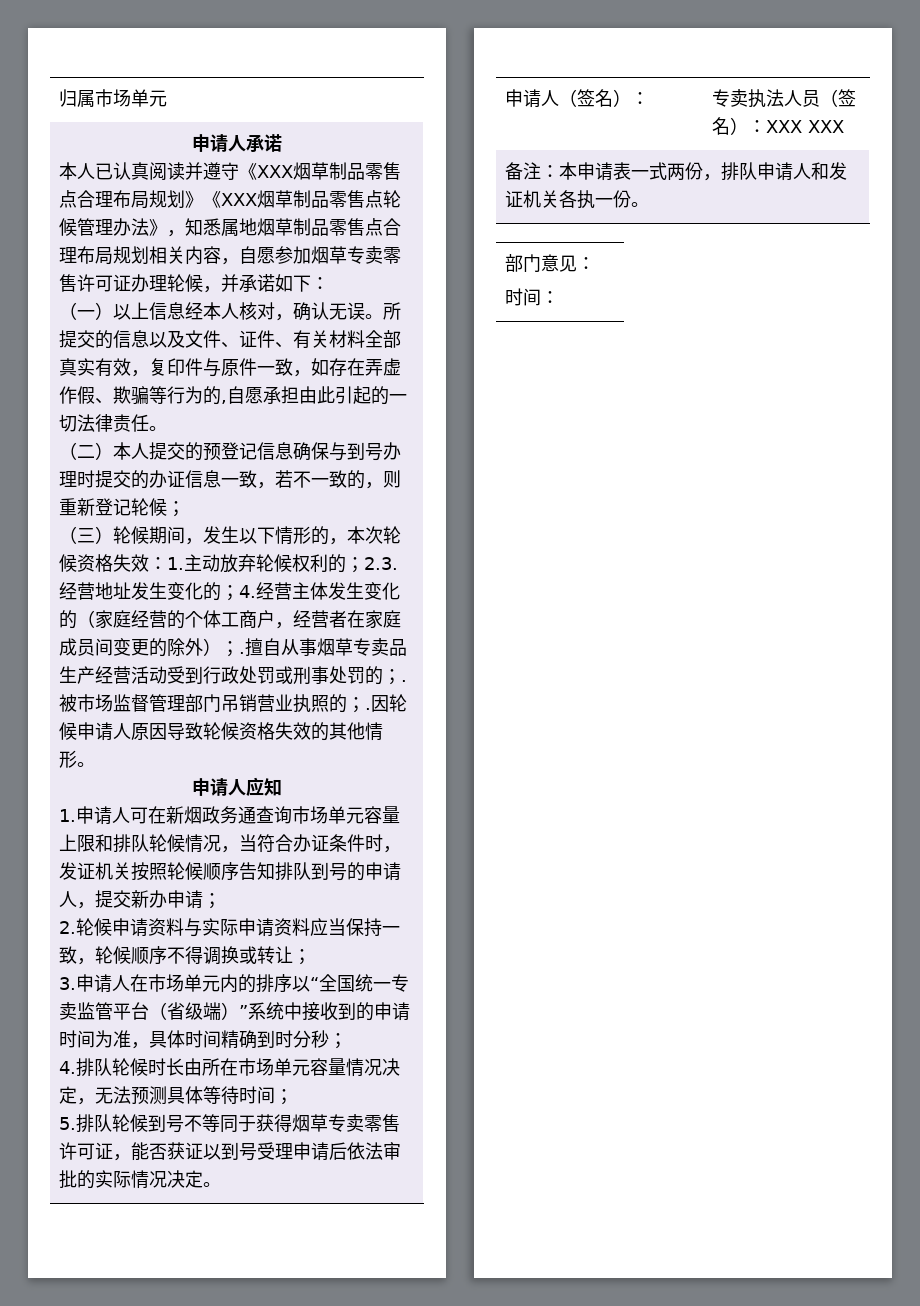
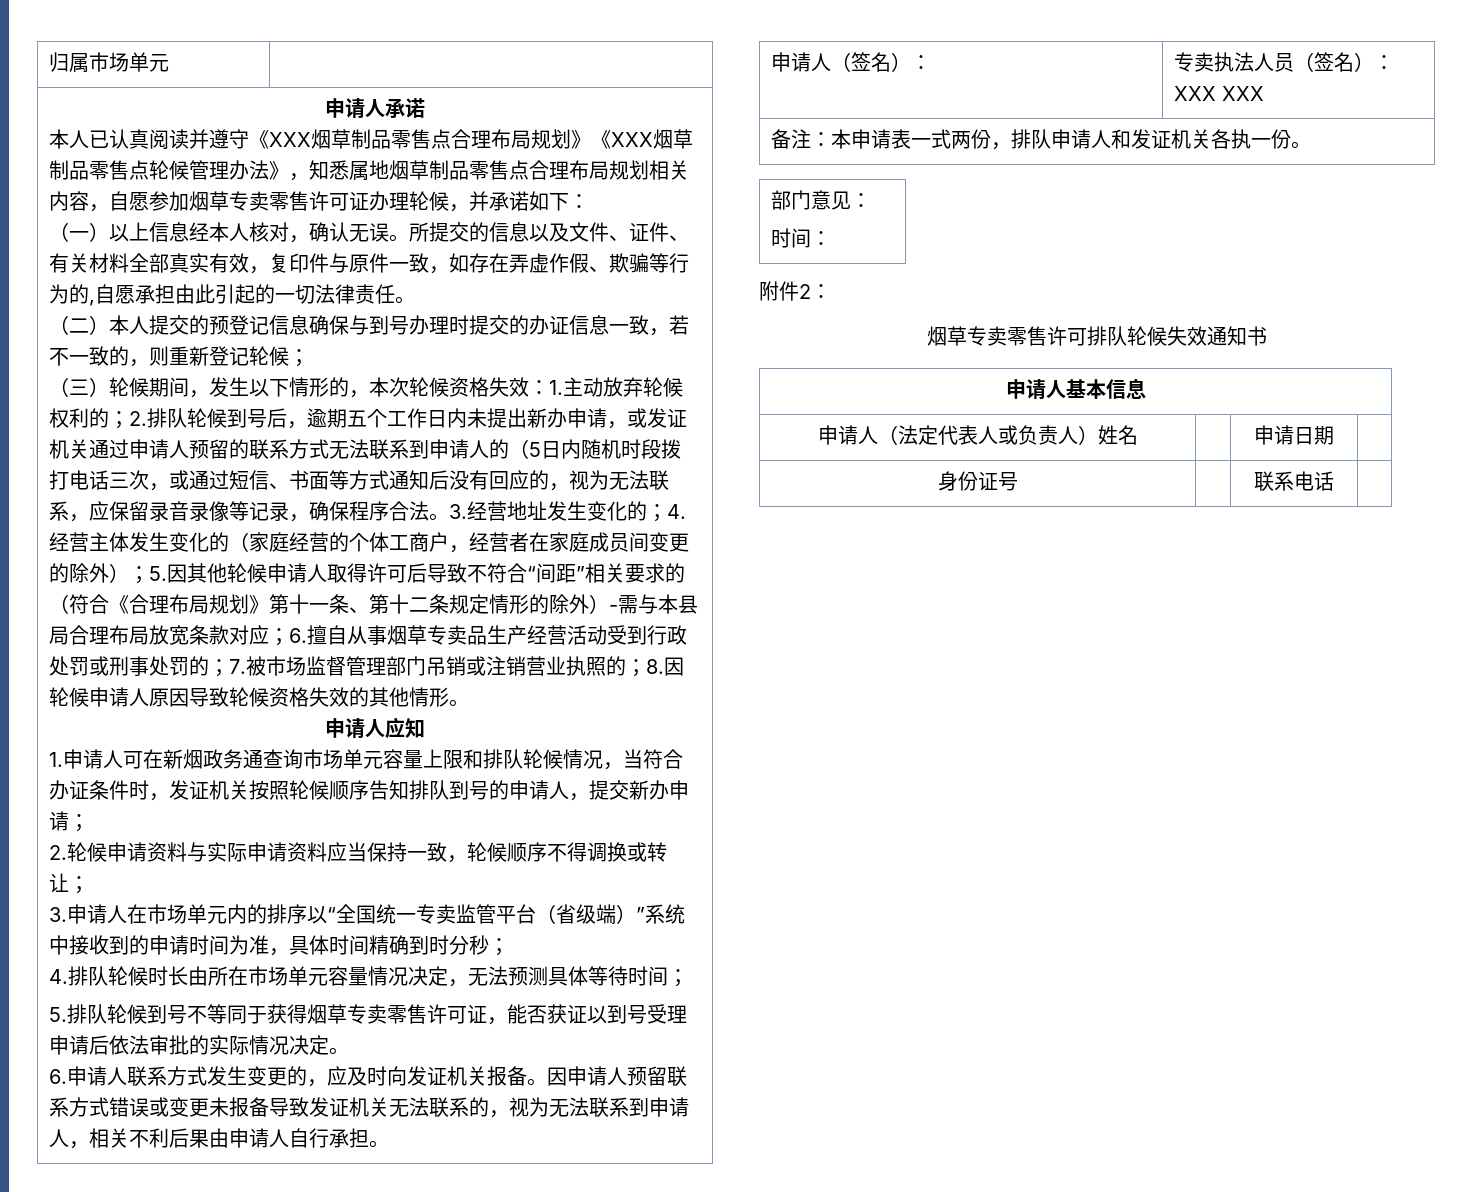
[363,557,398,570] 2.3. -> [129,408,688,429] [49,439,682,460] [49,470,670,491] [49,501,468,522] 2.排队轮候到号后，逾期五个工作日内未提出新办申请，或发证机关通过申请人预留的联系方式无法联系到申请人的（5日内随机时段拨打电话三次，或通过短信、书面等方式通知后没有回应的，视为无法联系，应保留录音录像等记录，确保程序合法。3.
[238,652,245,654] . -> [149,563,686,583] [49,594,699,614] [49,625,308,646] 5.因其他轮候申请人取得许可后导致不符合“间距”相关要求的（符合《合理布局规划》第十一条、第十二条规定情形的除外）-需与本县局合理布局放宽条款对应；6.
[400,680,407,682] . -> [229,659,247,674] 7.
(257, 703) none -> [466,656,527,676] 或注销
[364,708,371,710] . -> [646,659,665,674] 8.
(221, 1184) none -> [49,1066,688,1087] [49,1097,690,1118] [49,1128,390,1149] // 6.申请人联系方式发生变更的，应及时向发证机关报备。因申请人预留联系方式错误或变更未报备导致发证机关无法联系的，视为无法联系到申请人，相关不利后果由申请人自行承担。
(559, 297) none -> [759,281,831,301] [927,326,1267,346] [1005,378,1146,400] [817,425,1138,445] [1254,425,1334,445] [937,471,1018,491] [1254,471,1334,492] // 附件2： // 烟草专卖零售许可排队轮候失效通知书 // 申请人基本信息 // 申请人（法定代表人或负责人）姓名 | | 申请日期 | // 身份证号 | | 联系电话 |

